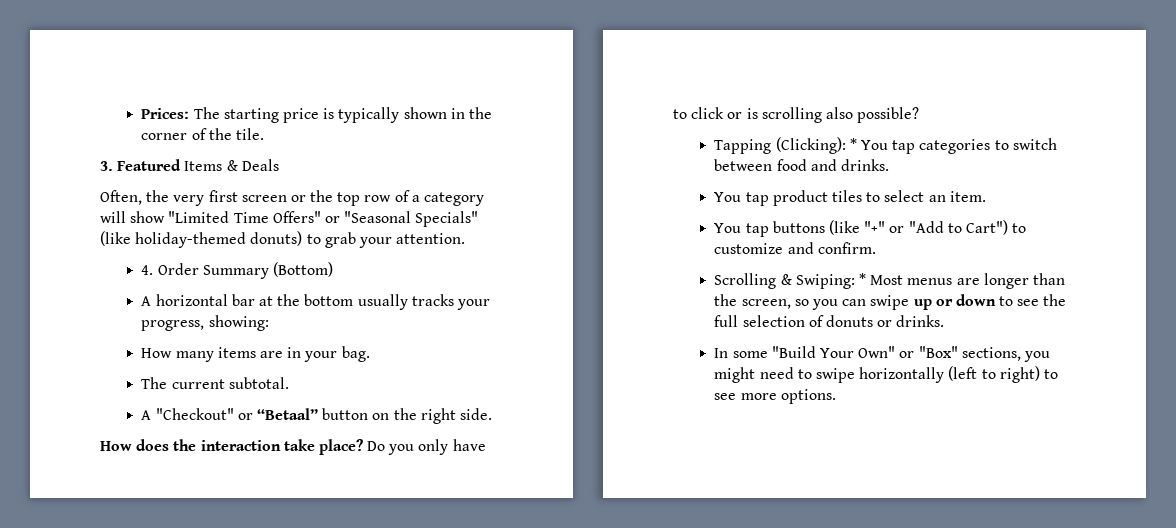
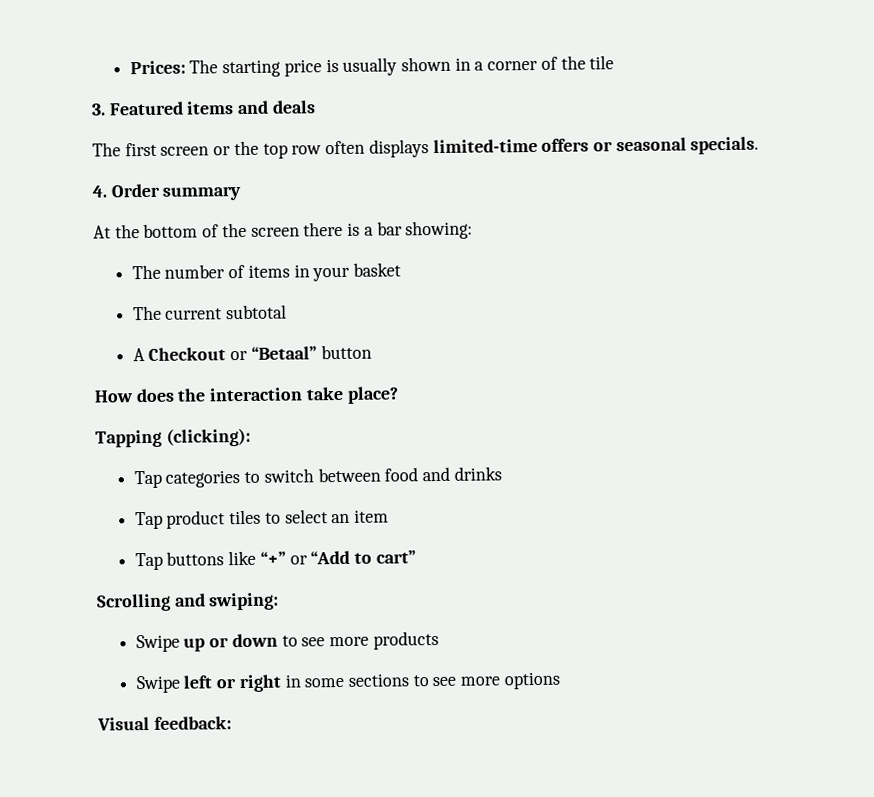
[338,107,400,123] typically -> [342,57,398,76] usually
[468,107,492,119] the -> [474,61,485,71] a
[235,128,264,140] tile. -> [589,55,615,70] tile
[184,159,279,171] [100,190,205,206] Items & Deals // Often, the very -> [186,100,316,115] [92,142,121,157] items and deals // The
[394,190,485,206] [100,211,479,227] [100,231,466,248] [141,262,333,279] [141,294,490,310] [141,315,269,331] [141,347,283,362] of a category will show "Limited Time Offers" or "Seasonal Specials" (like holiday-themed donuts) to grab your attention. // 4. Order Summary (Bottom) // A horizontal bar at the bottom usually tracks your progress, showing: // How many items are -> [325,136,760,158] [92,183,242,201] [93,220,474,240] [131,264,290,280] often displays limited-time offers or seasonal specials. // 4. Order summary // At the bottom of the screen there is a bar showing: // The number of items
[341,346,370,362] bag. -> [352,262,401,277] basket
[228,377,289,389] [141,408,234,420] subtotal. // A "Checkout" -> [226,304,288,320] [132,347,227,362] subtotal // A Checkout
[372,408,492,424] on the right side. -> (372, 352) none
[367,439,486,455] [673,107,920,123] [714,137,916,154] Do you only have to click or is scrolling also possible? // Tapping (Clicking): * You tap -> [95,427,251,448] [133,470,162,489] // Tapping (clicking): // Tap
[840,159,889,171] [714,192,769,206] drinks. // You tap -> [453,466,502,481] [134,511,163,530] drinks // Tap
[949,191,986,202] [714,220,1027,237] [714,242,876,254] [714,273,1065,289] [714,294,910,310] item. // You tap buttons (like "+" or "Add to Cart") to customize and confirm. // Scrolling & Swiping: * Most menus are longer than the screen, so you can swipe -> [353,509,389,523] [134,550,416,571] [97,592,280,612] [135,634,180,653] item // Tap buttons like “+” or “Add to cart” // Scrolling and swiping: // Swipe
[1043,294,1067,306] [714,315,945,327] [714,346,1050,362] [714,366,1058,383] [714,389,836,404] the full selection of donuts or drinks. // In some "Build Your Own" or "Box" sections, you might need to swipe horizontally (left to right) to see more options. -> [328,630,439,650] [135,671,560,694] [97,716,232,731] more products // Swipe left or right in some sections to see more options // Visual feedback:

